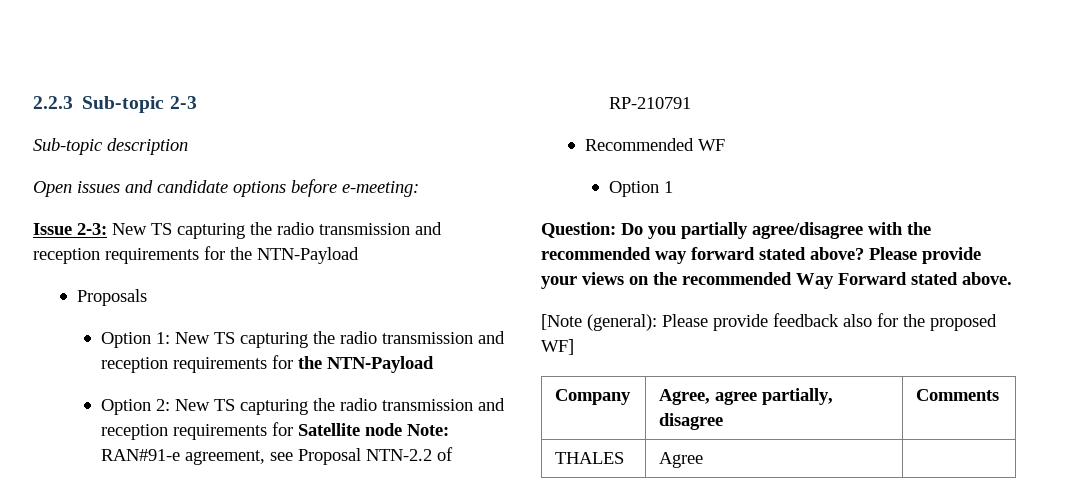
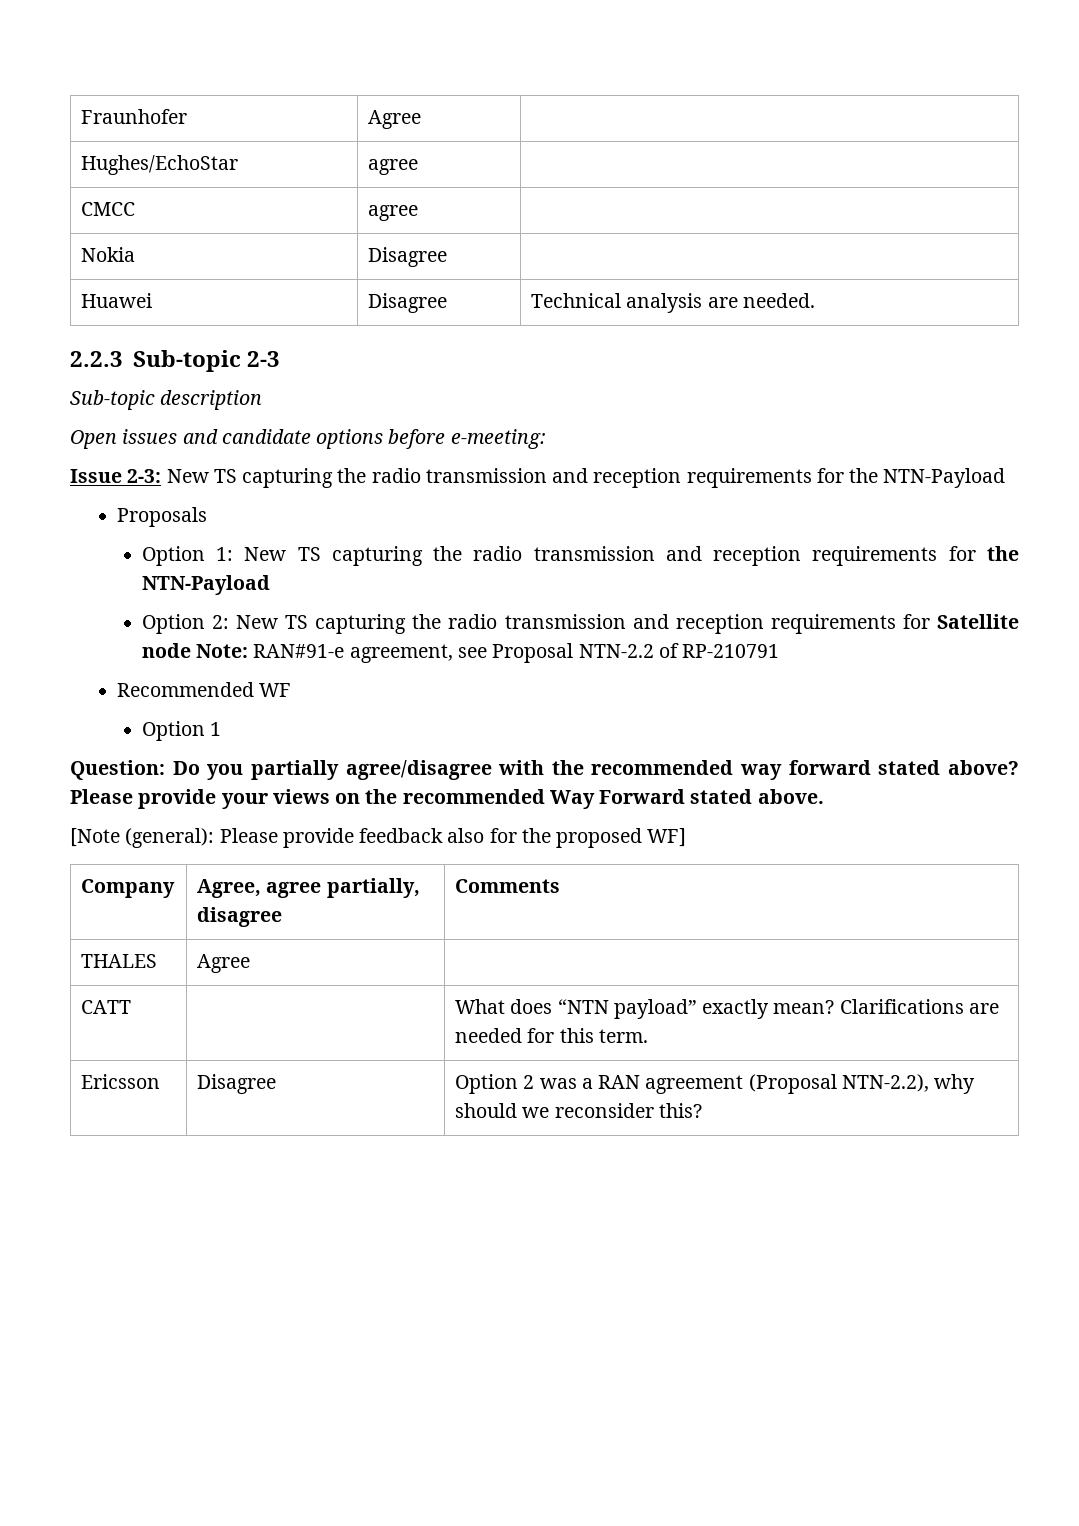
(33, 102) none -> [81,109,188,124] [368,110,422,129] [81,155,239,175] [368,159,419,175] [81,202,136,216] [368,205,419,221] [81,247,136,262] [368,247,448,267] [81,293,153,308] [368,293,448,313] [531,293,815,313] Fraunhofer | Agree | // Hughes/EchoStar | agree | // CMCC | agree | // Nokia | Disagree | // Huawei | Disagree | Technical analysis are needed. //
(704, 460) none -> [81,1000,132,1014] [455,999,1000,1019] [455,1028,648,1043] [81,1074,161,1089] [197,1074,277,1094] [455,1074,976,1094] [455,1103,702,1118] // CATT | | What does “NTN payload” exactly mean? Clarifications are needed for this term. // Ericsson | Disagree | Option 2 was a RAN agreement (Proposal NTN-2.2), why should we reconsider this?

